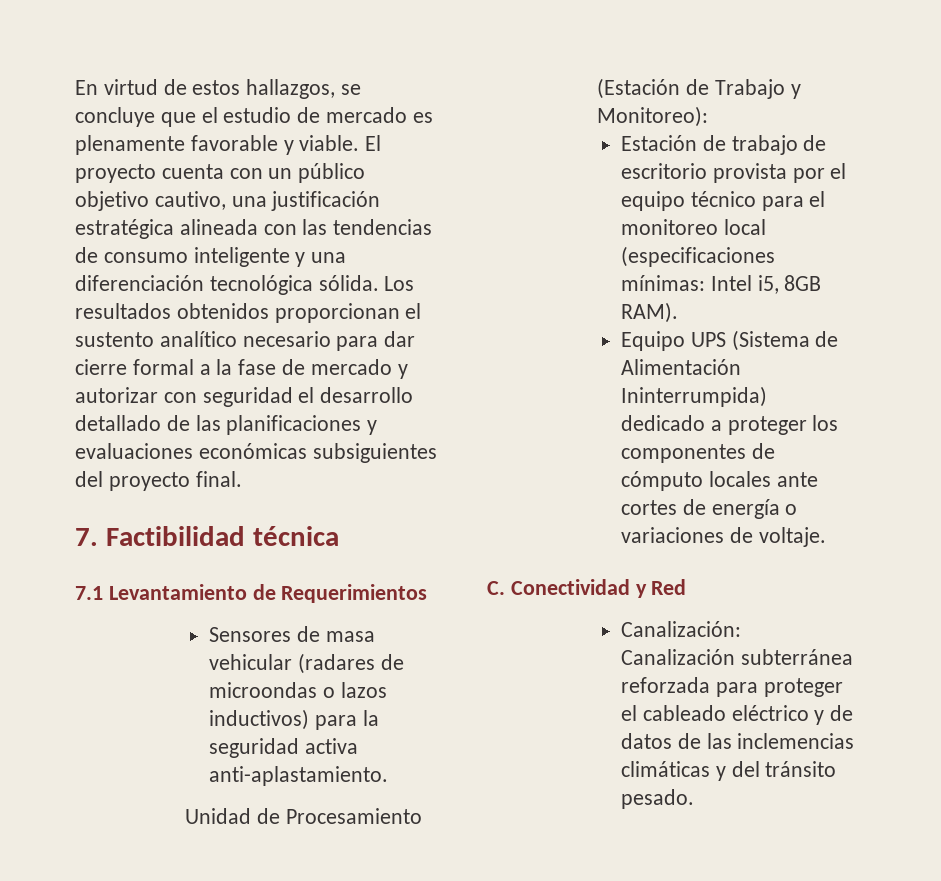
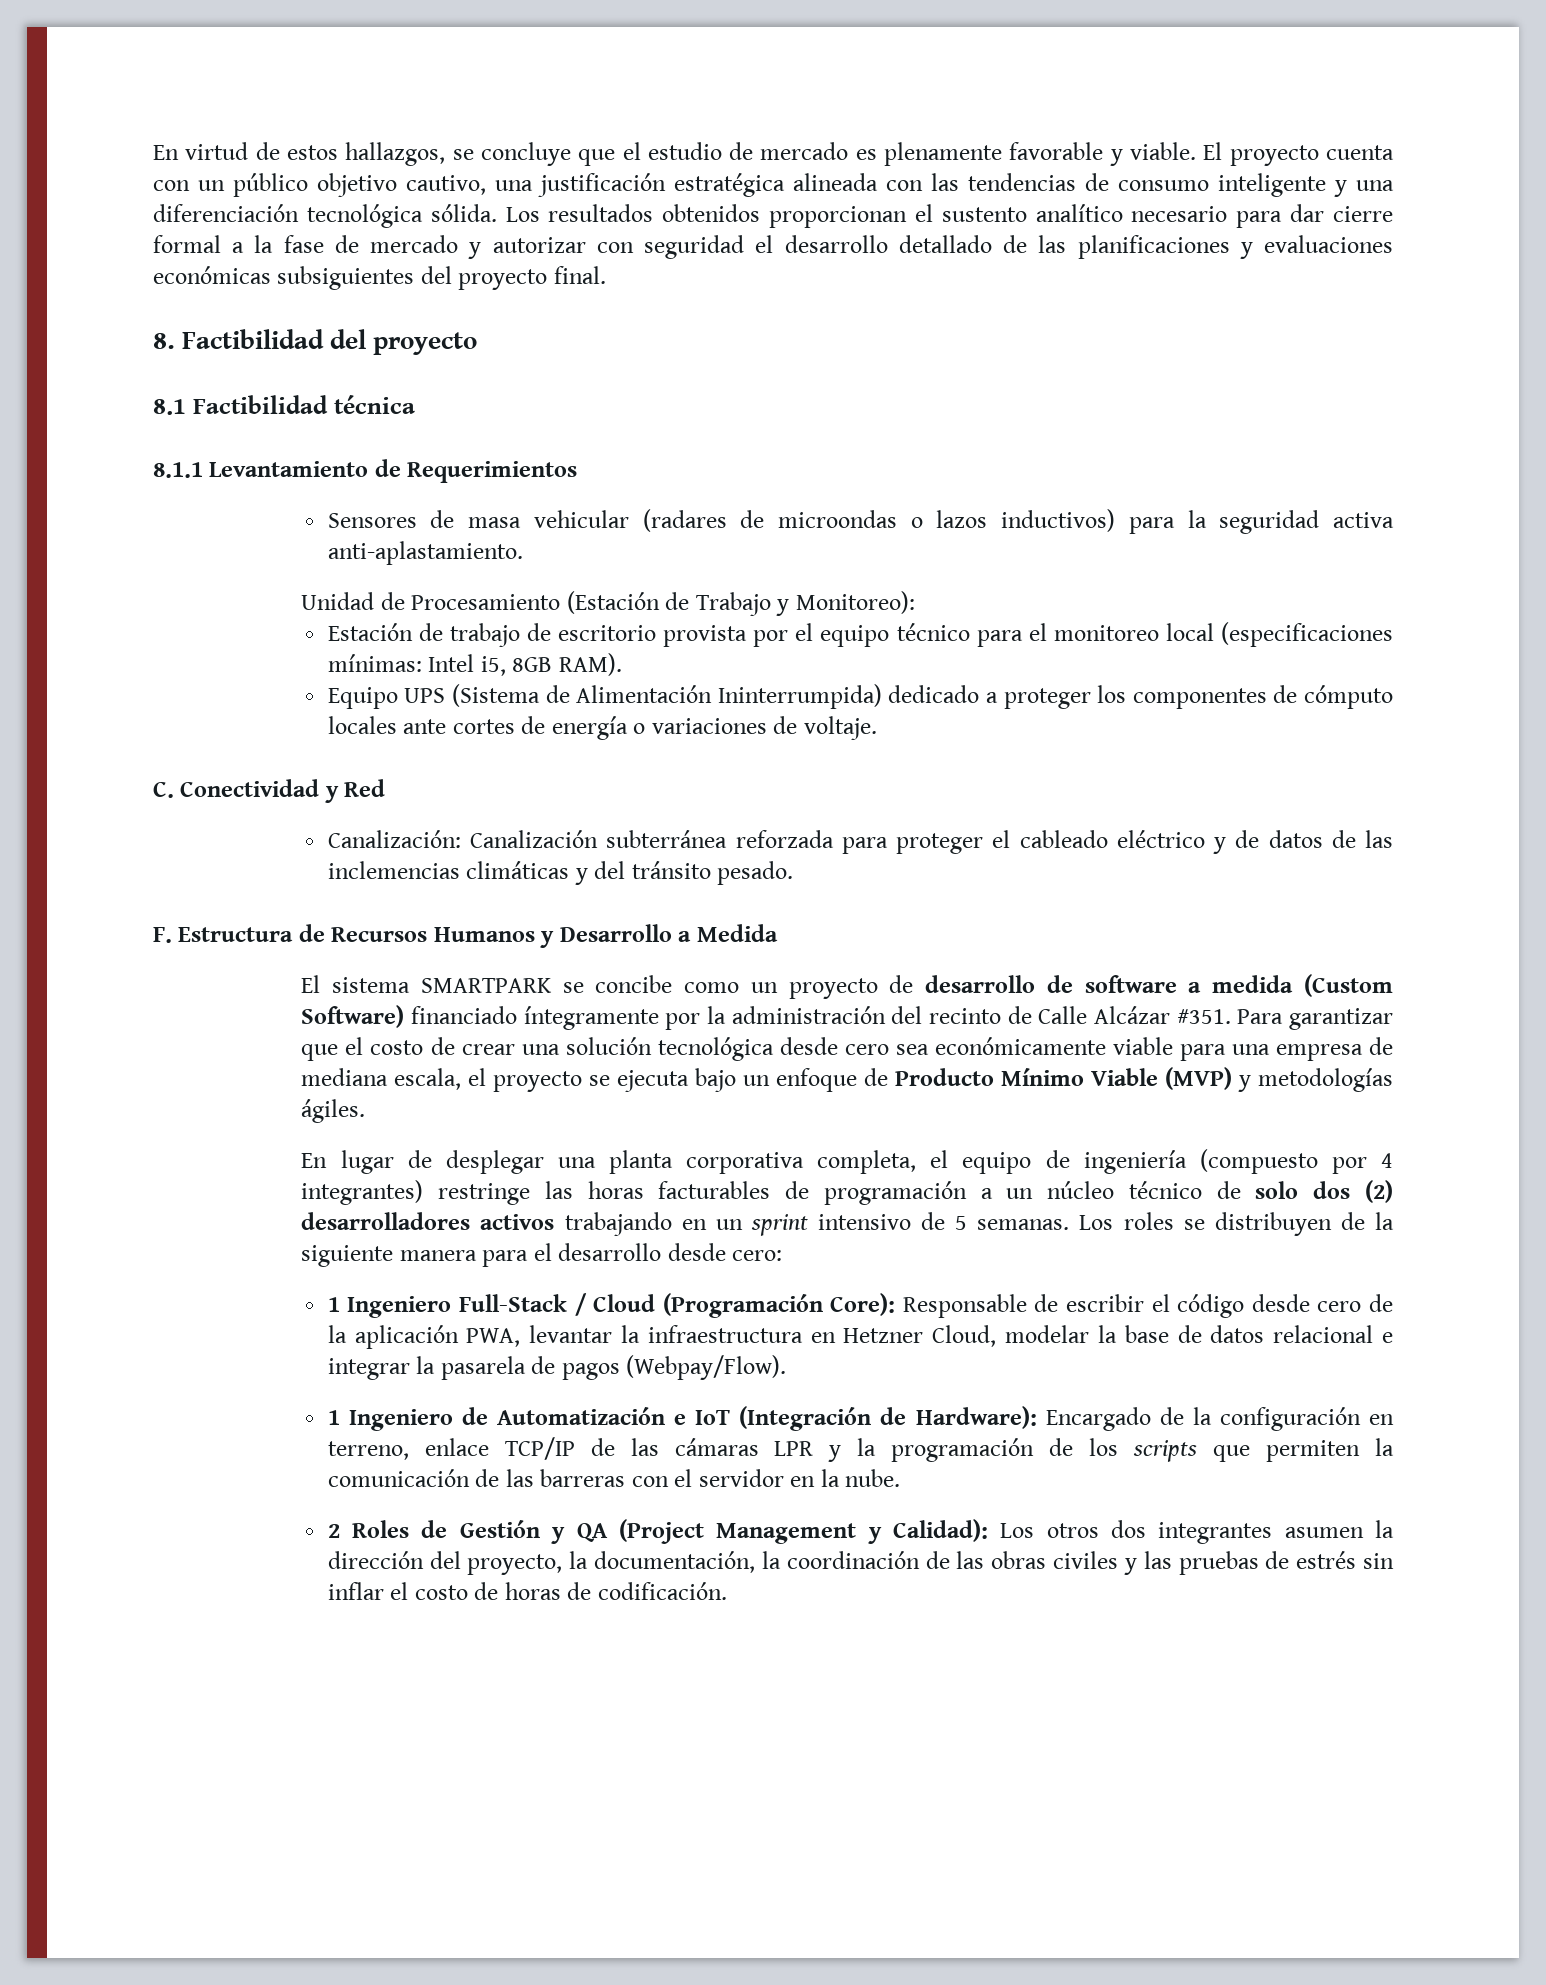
[75,528,98,546] 7. -> [153,329,478,355] [153,399,186,415] 8. Factibilidad del proyecto // 8.1
[75,586,103,600] 7.1 -> [153,462,203,478] 8.1.1
(695, 799) none -> [153,924,778,948] [301,974,1393,999] [301,1005,1393,1030] [301,1037,1393,1061] [301,1067,1393,1092] [301,1099,366,1123] [301,1149,1393,1174] [301,1180,1393,1205] [301,1212,1394,1236] [301,1243,783,1267] [327,1293,1394,1318] [327,1325,1394,1349] [327,1355,787,1380] [327,1406,1394,1431] [327,1437,1394,1462] [327,1469,901,1487] [327,1519,1394,1544] [327,1551,1394,1575] [327,1582,727,1600] // F. Estructura de Recursos Humanos y Desarrollo a Medida // El sistema SMARTPARK se concibe como un proyecto de desarrollo de software a medida (Custom Software) financiado íntegramente por la administración del recinto de Calle Alcázar #351. Para garantizar que el costo de crear una solución tecnológica desde cero sea económicamente viable para una empresa de mediana escala, el proyecto se ejecuta bajo un enfoque de Producto Mínimo Viable (MVP) y metodologías ágiles. // En lugar de desplegar una planta corporativa completa, el equipo de ingeniería (compuesto por 4 integrantes) restringe las horas facturables de programación a un núcleo técnico de solo dos (2) desarrolladores activos trabajando en un sprint intensivo de 5 semanas. Los roles se distribuyen de la siguiente manera para el desarrollo desde cero: // 1 Ingeniero Full-Stack / Cloud (Programación Core): Responsable de escribir el código desde cero de la aplicación PWA, levantar la infraestructura en Hetzner Cloud, modelar la base de datos relacional e integrar la pasarela de pagos (Webpay/Flow). // 1 Ingeniero de Automatización e IoT (Integración de Hardware): Encargado de la configuración en terreno, enlace TCP/IP de las cámaras LPR y la programación de los scripts que permiten la comunicación de las barreras con el servidor en la nube. // 2 Roles de Gestión y QA (Project Management y Calidad): Los otros dos integrantes asumen la dirección del proyecto, la documentación, la coordinación de las obras civiles y las pruebas de estrés sin inflar el costo de horas de codificación.

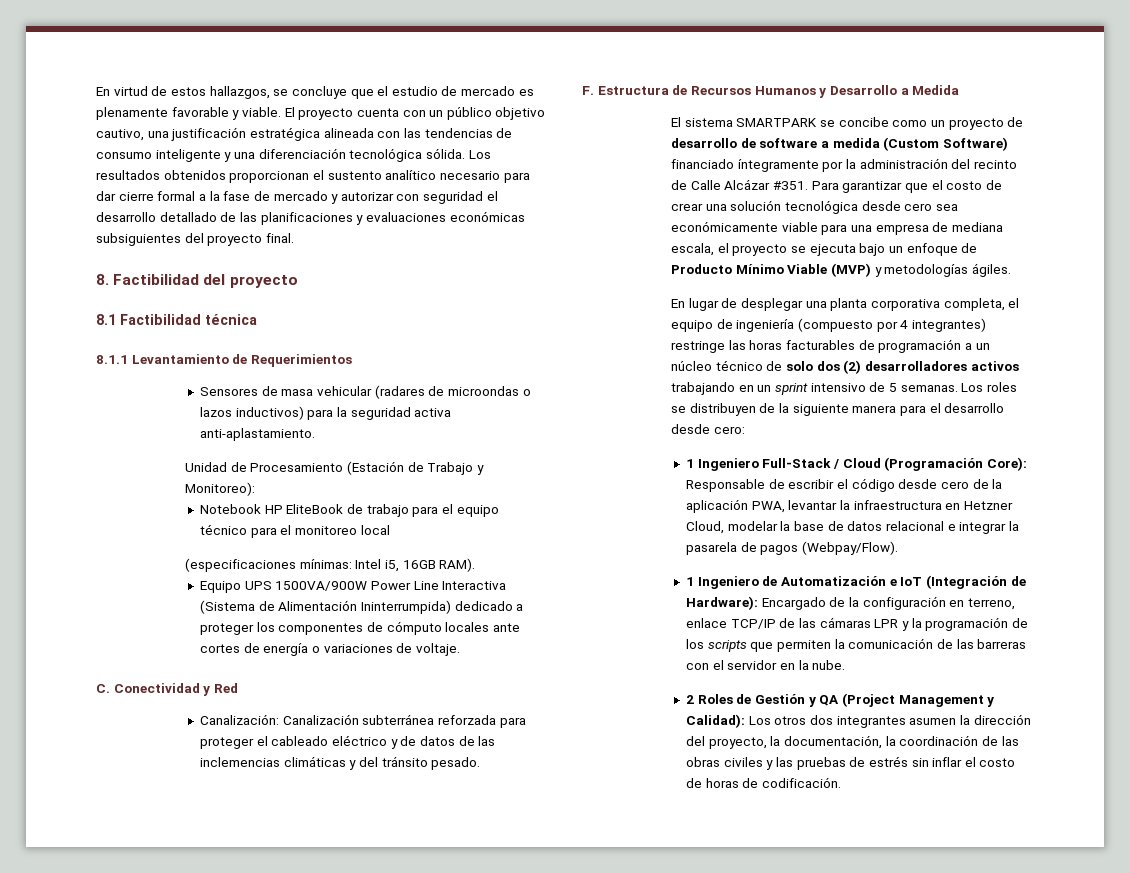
[327,623,789,647] Estación de trabajo de escritorio provista por -> [200,504,439,517] Notebook HP EliteBook de trabajo para
(1214, 632) none -> (390, 530) //
[512,657,553,672] 8GB -> [402,560,436,569] 16GB
(446, 695) none -> [275,581,507,591] 1500VA/900W Power Line Interactiva

